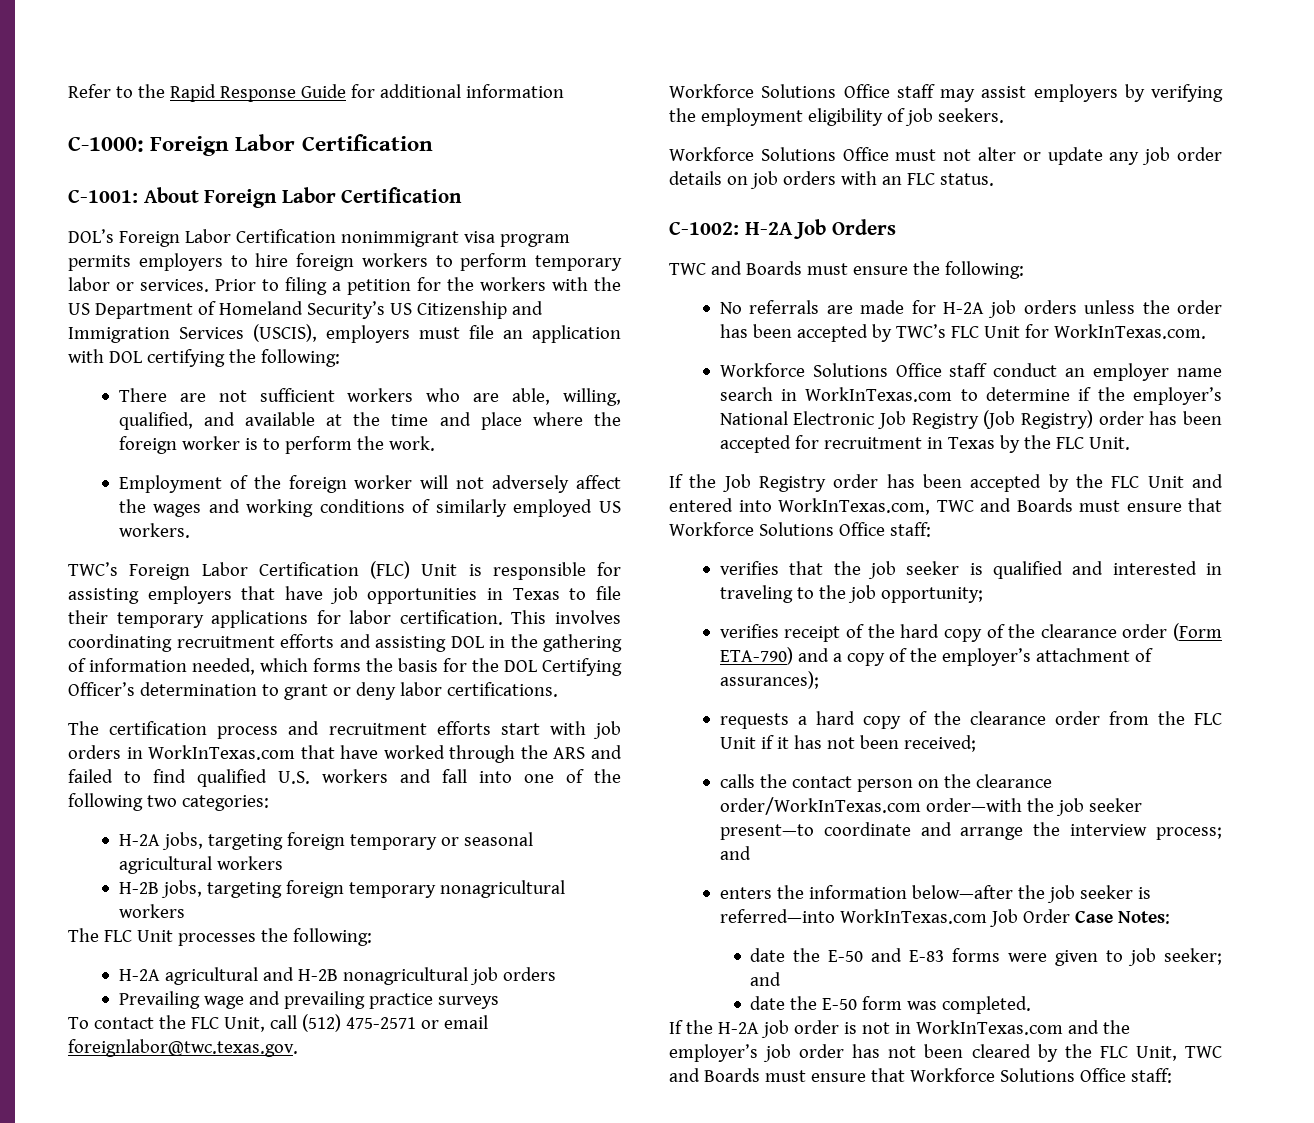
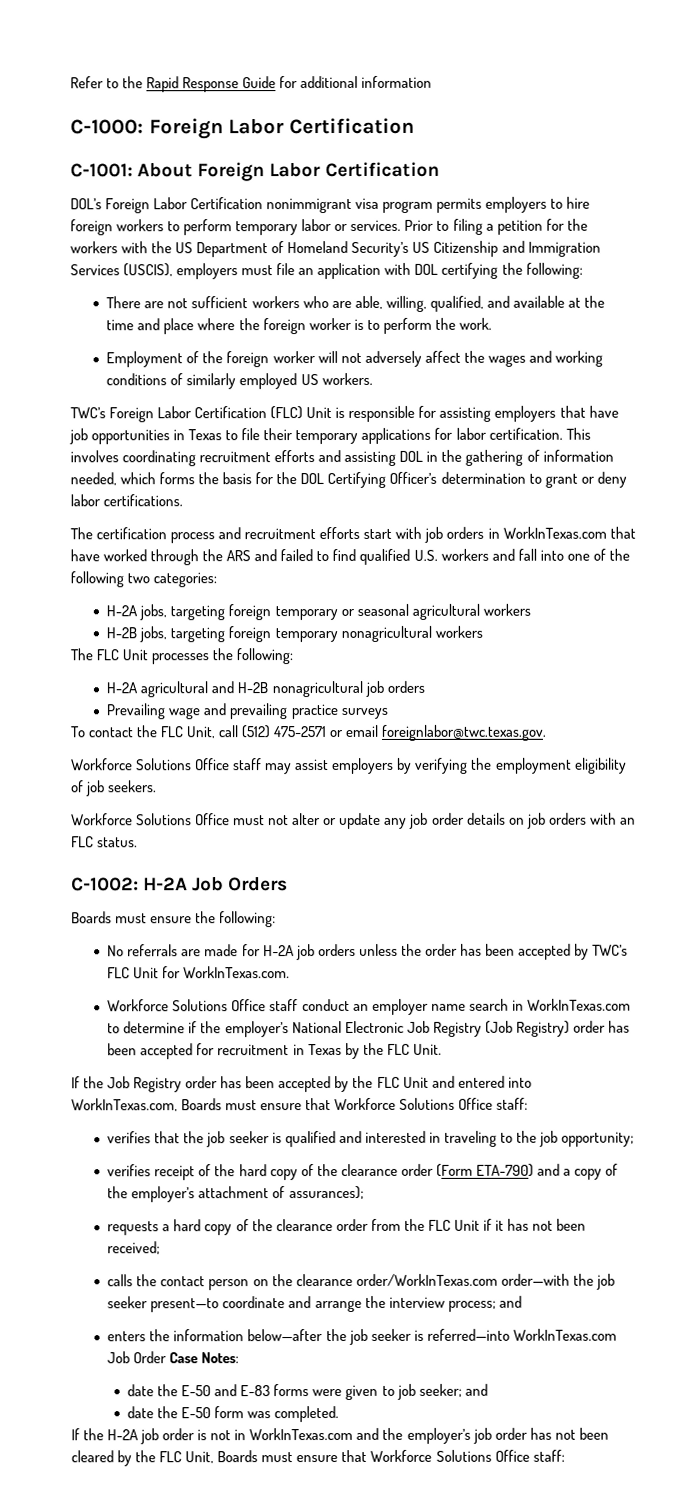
[669,261,742,275] TWC and -> (289, 884) none
[936,498,1011,512] TWC and -> (178, 1105) none
[1185,1046,1223,1058] [669,1068,700,1082] TWC and -> (215, 1457) none

